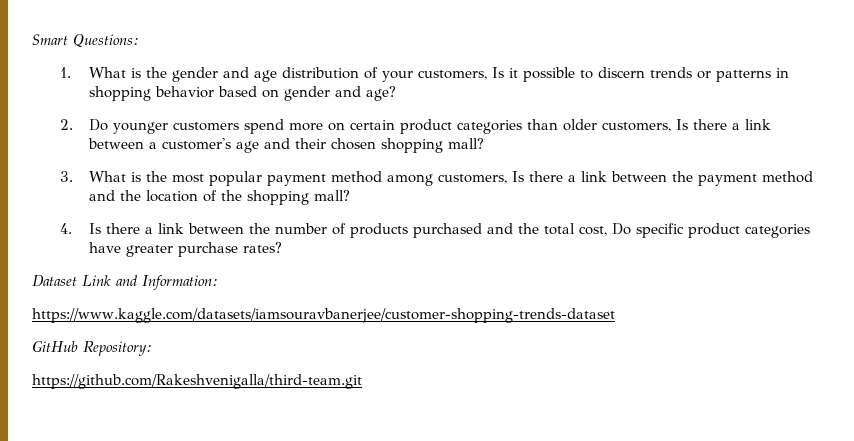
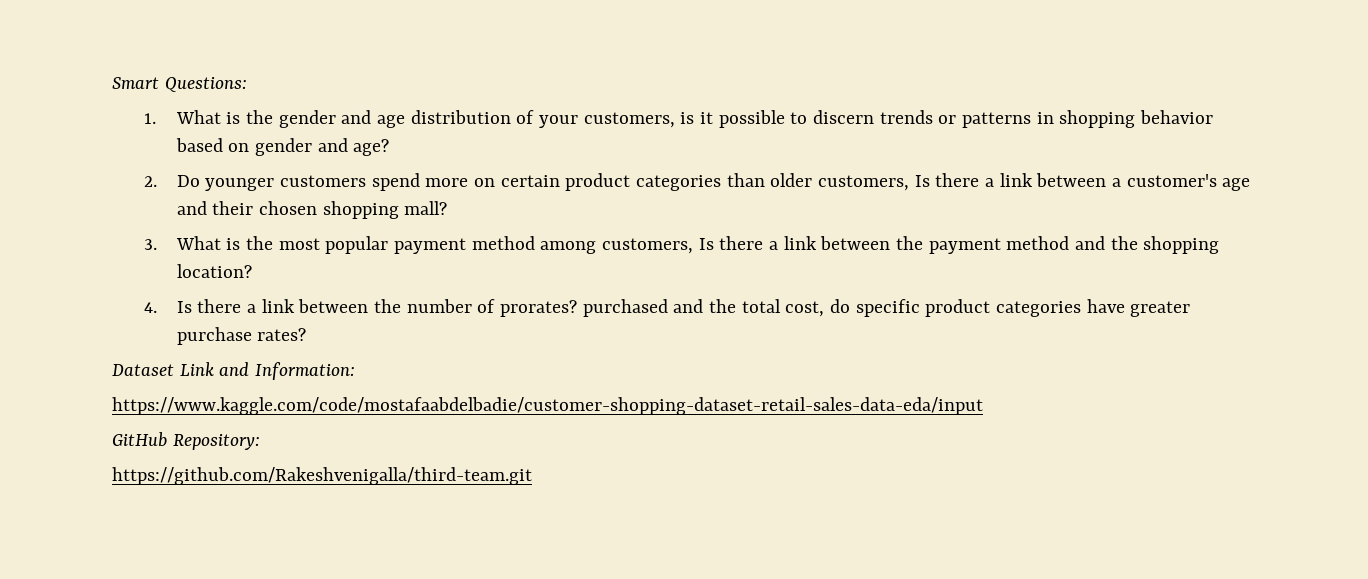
[491,67,504,78] Is -> [680,112,695,124] is
[145,190,350,205] location of the shopping mall? -> [1143,236,1220,254] [176,264,252,278] shopping location?
[349,223,408,238] products -> [500,300,578,317] prorates?
[611,223,631,235] Do -> [830,299,851,313] do
[32,308,615,323] https://www.kaggle.com/datasets/iamsouravbanerjee/customer-shopping-trends-dataset -> [112,397,983,415] https://www.kaggle.com/code/mostafaabdelbadie/customer-shopping-dataset-retail-sales-data-eda/input

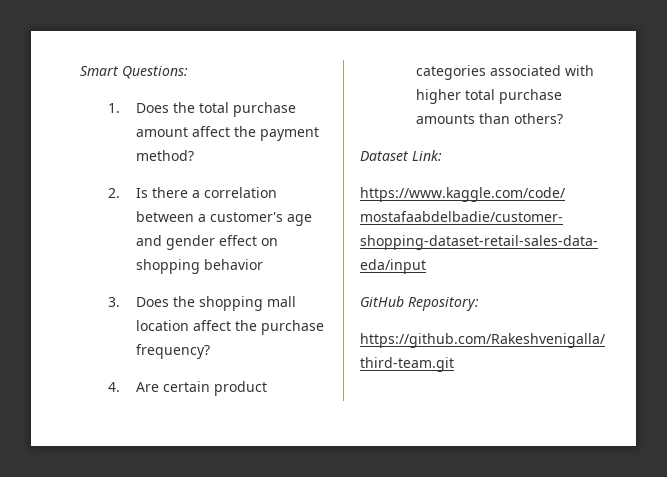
[175,110,1214,128] [175,138,390,156] [144,173,1033,191] What is the gender and age distribution of your customers, is it possible to discern trends or patterns in shopping behavior based on gender and age? // 2. Do younger customers spend more on certain product categories than older customers, Is there a link -> [135,102,296,117] [135,126,319,141] [135,150,194,161] [107,187,277,198] Does the total purchase amount affect the payment method? // 2. Is there a correlation
[212,201,448,219] [144,236,1220,254] [176,264,252,278] [144,299,1191,317] [176,327,307,345] [112,362,356,380] their chosen shopping mall? // 3. What is the most popular payment method among customers, Is there a link between the payment method and the shopping location? // 4. Is there a link between the number of prorates? purchased and the total cost, do specific product categories have greater purchase rates? // Dataset Link and Information: -> [165,235,278,250] [135,259,263,274] [107,296,296,311] [135,320,324,335] [135,344,210,359] [107,381,267,396] [415,65,594,80] [415,89,562,104] [415,113,563,124] [360,150,442,161] gender effect on shopping behavior // 3. Does the shopping mall location affect the purchase frequency? // 4. Are certain product categories associated with higher total purchase amounts than others? // Dataset Link:

